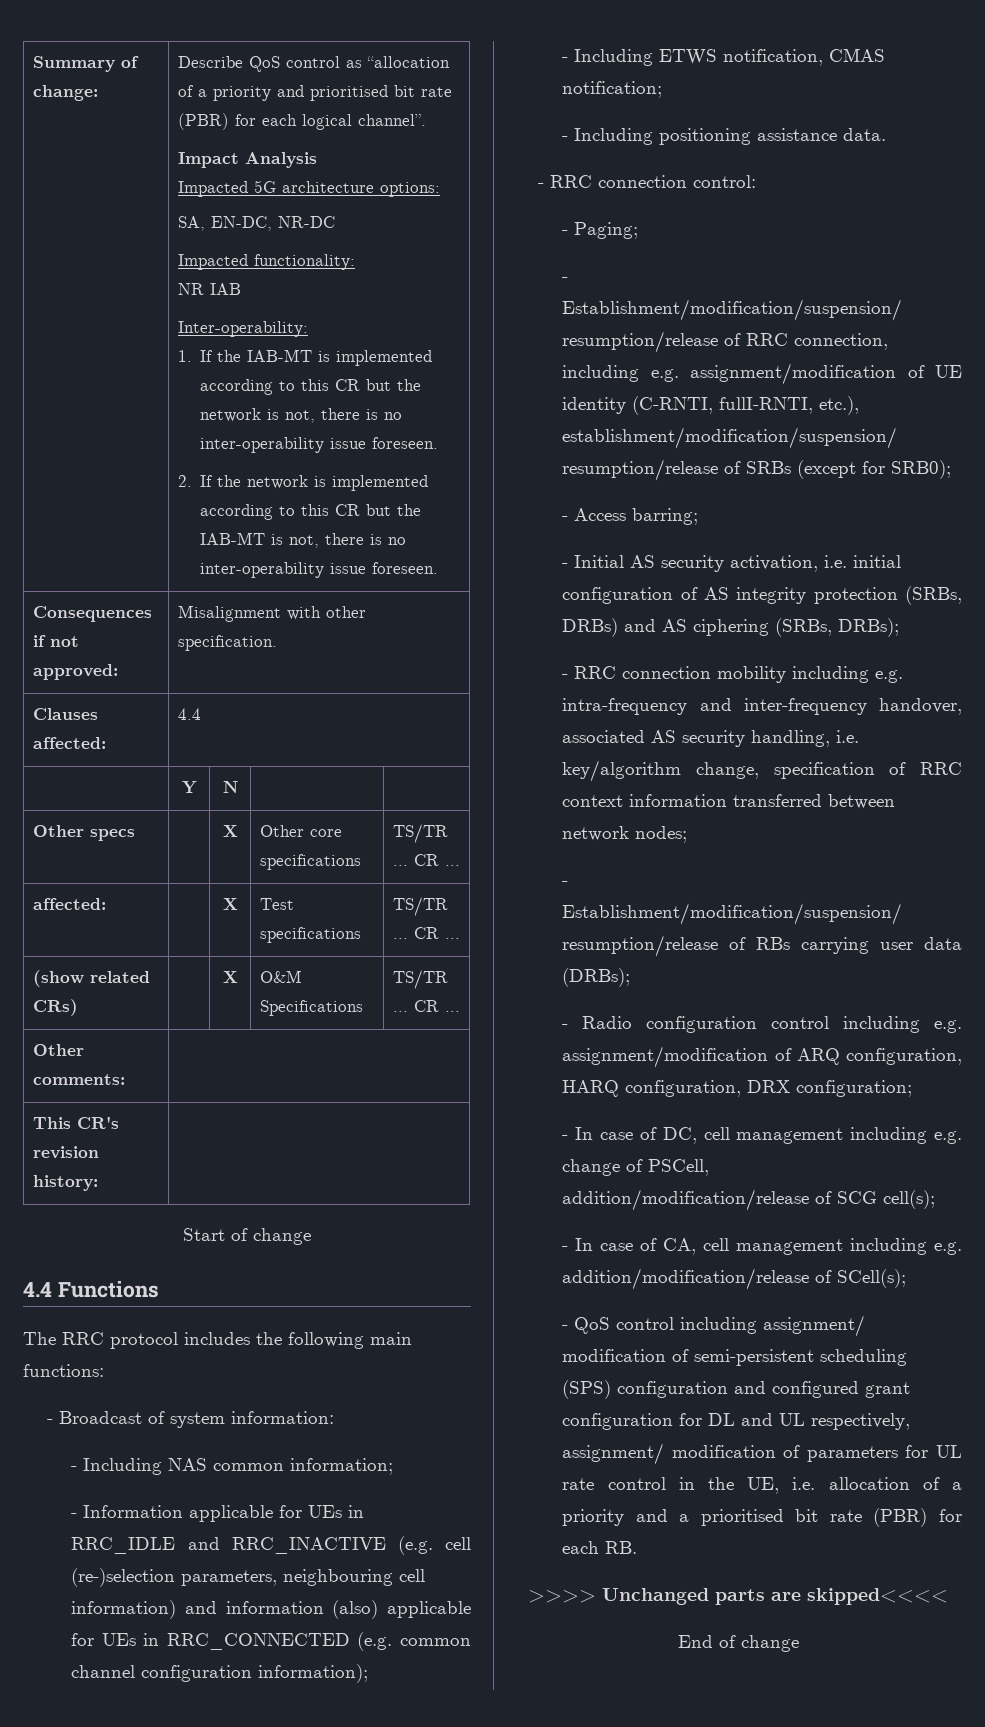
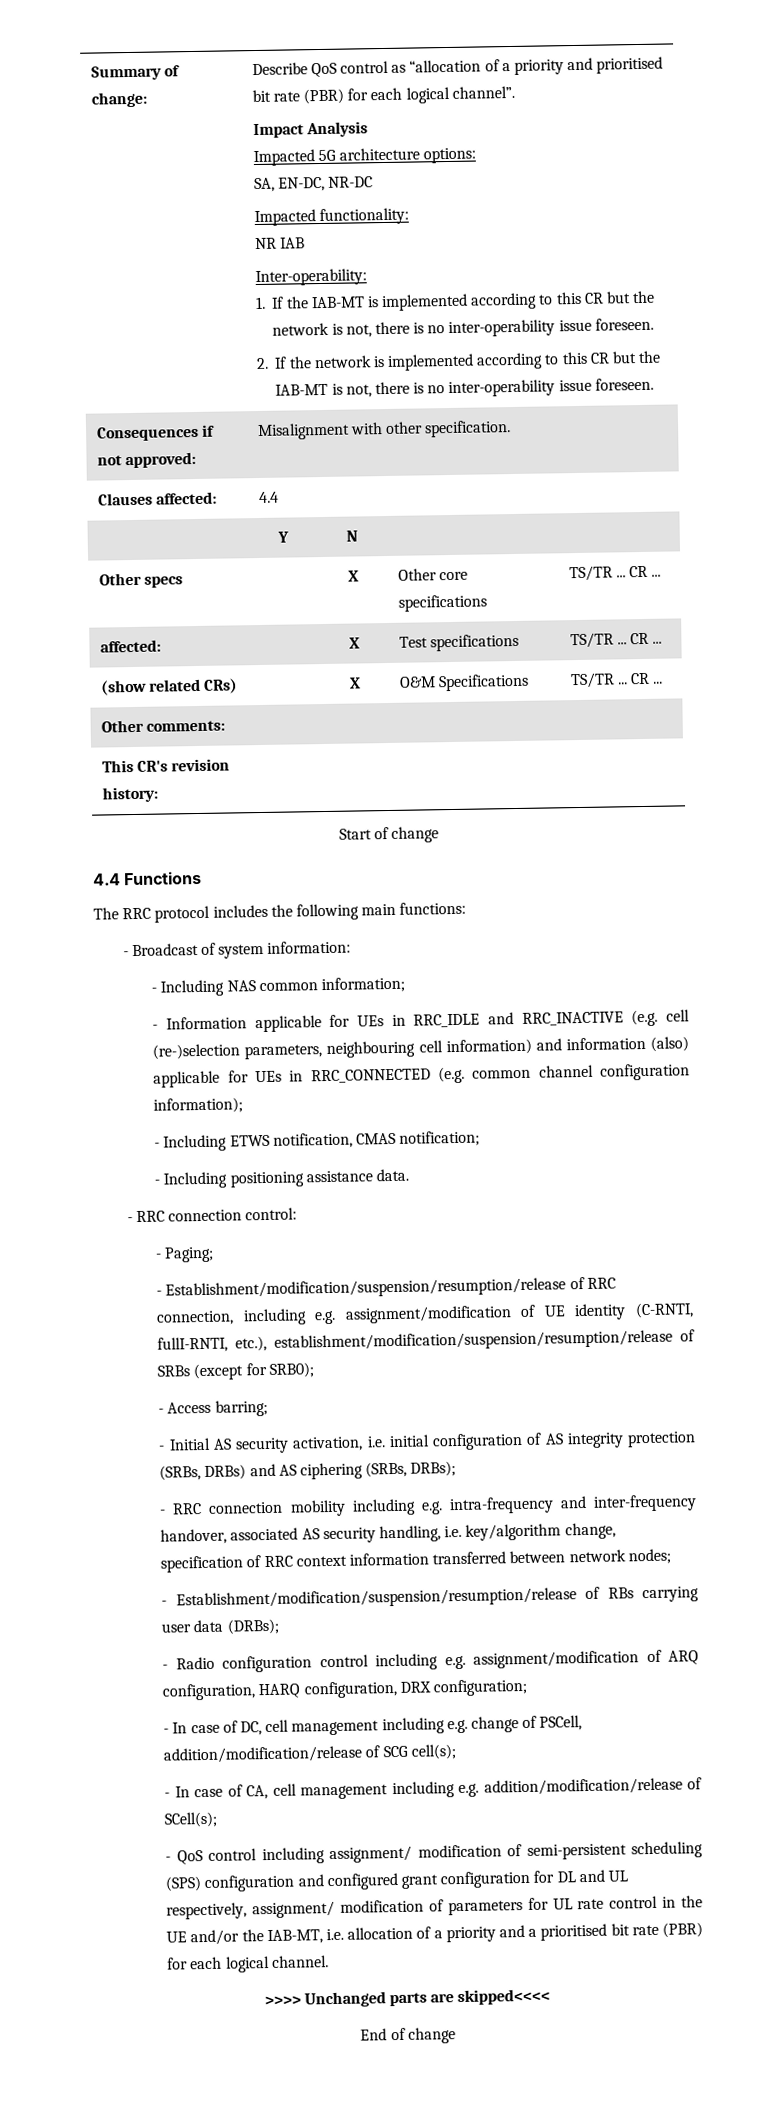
[747,1477,780,1494] UE, -> [166,1929,323,1946] UE and/or the IAB-MT,
[605,1541,638,1554] RB. -> [225,1955,329,1973] logical channel.

